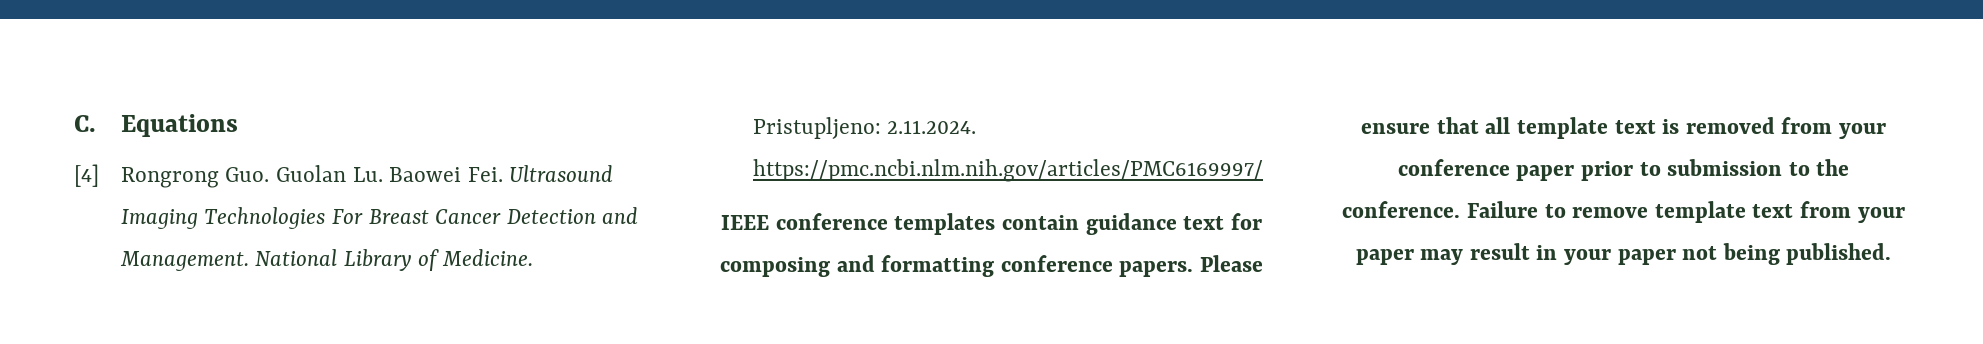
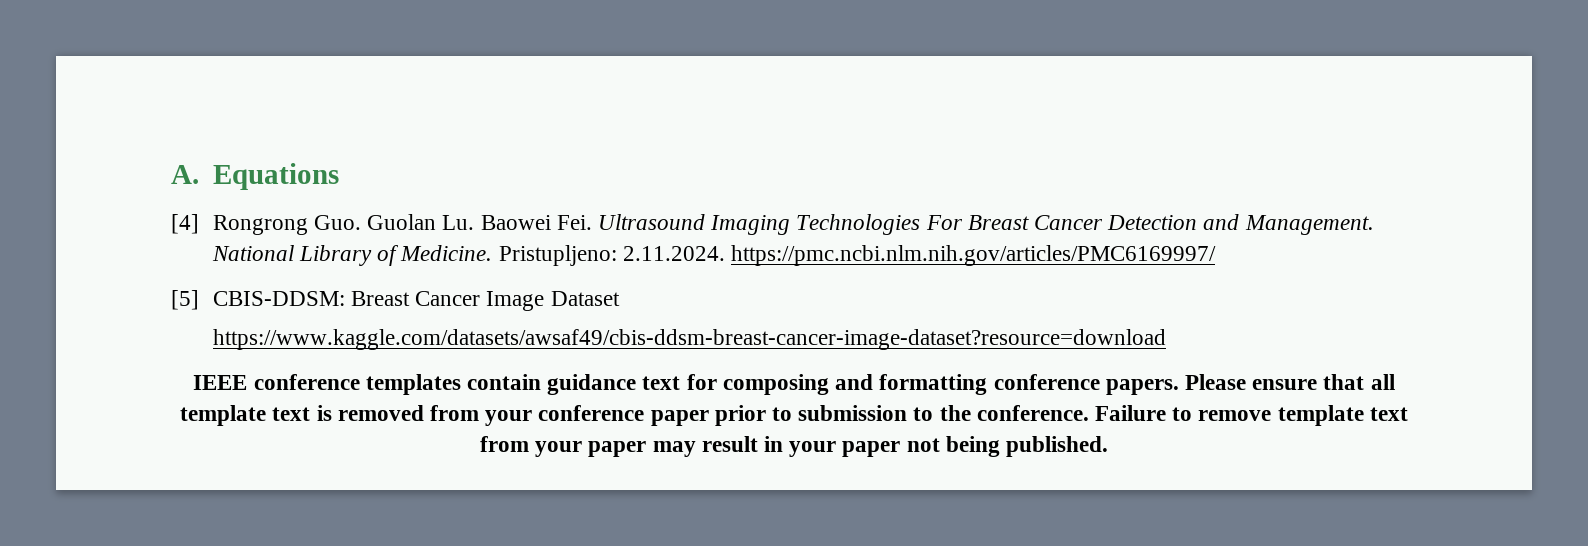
[74,115,96,132] C. -> [171,165,199,184] A.
(1263, 170) none -> [171,290,620,311] [212,329,1166,350] // [5] CBIS-DDSM: Breast Cancer Image Dataset // https://www.kaggle.com/datasets/awsaf49/cbis-ddsm-breast-cancer-image-dataset?resource=download

